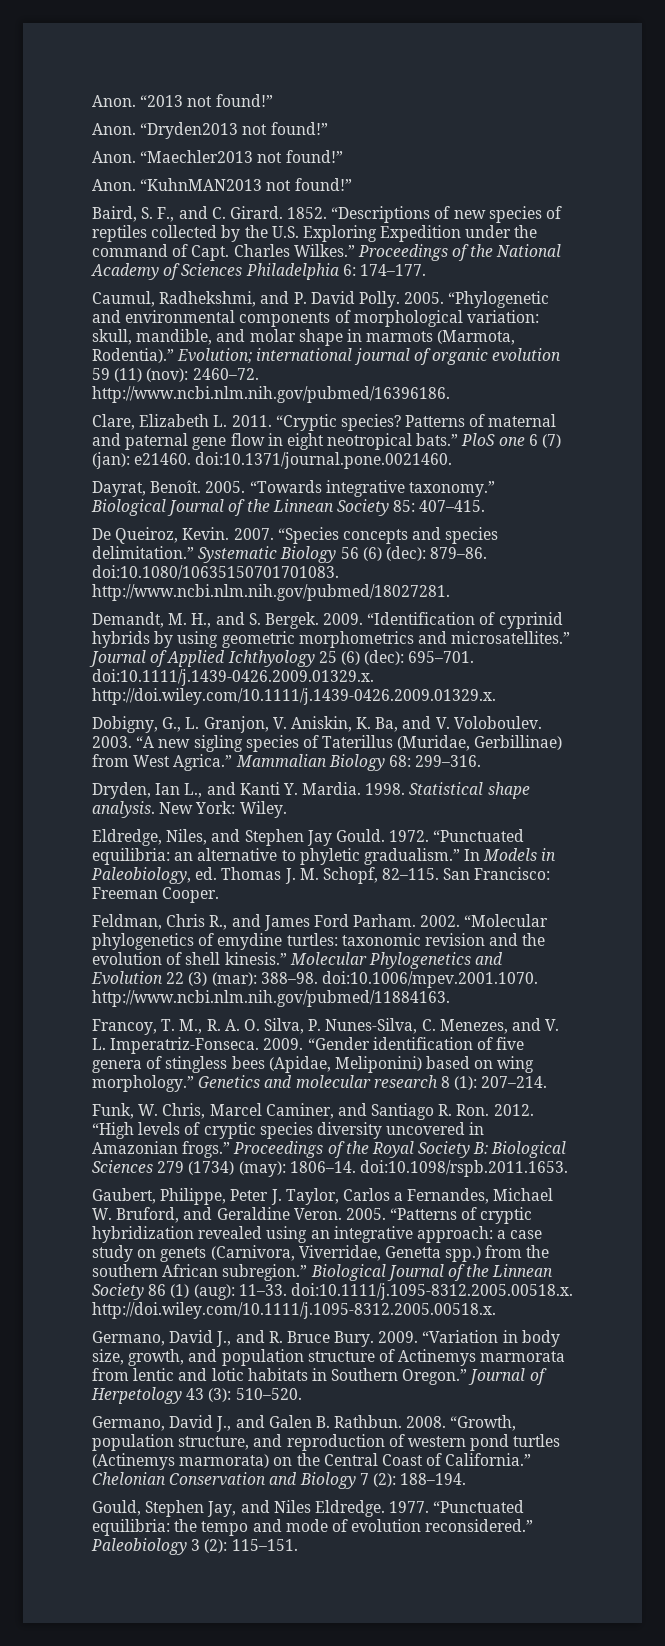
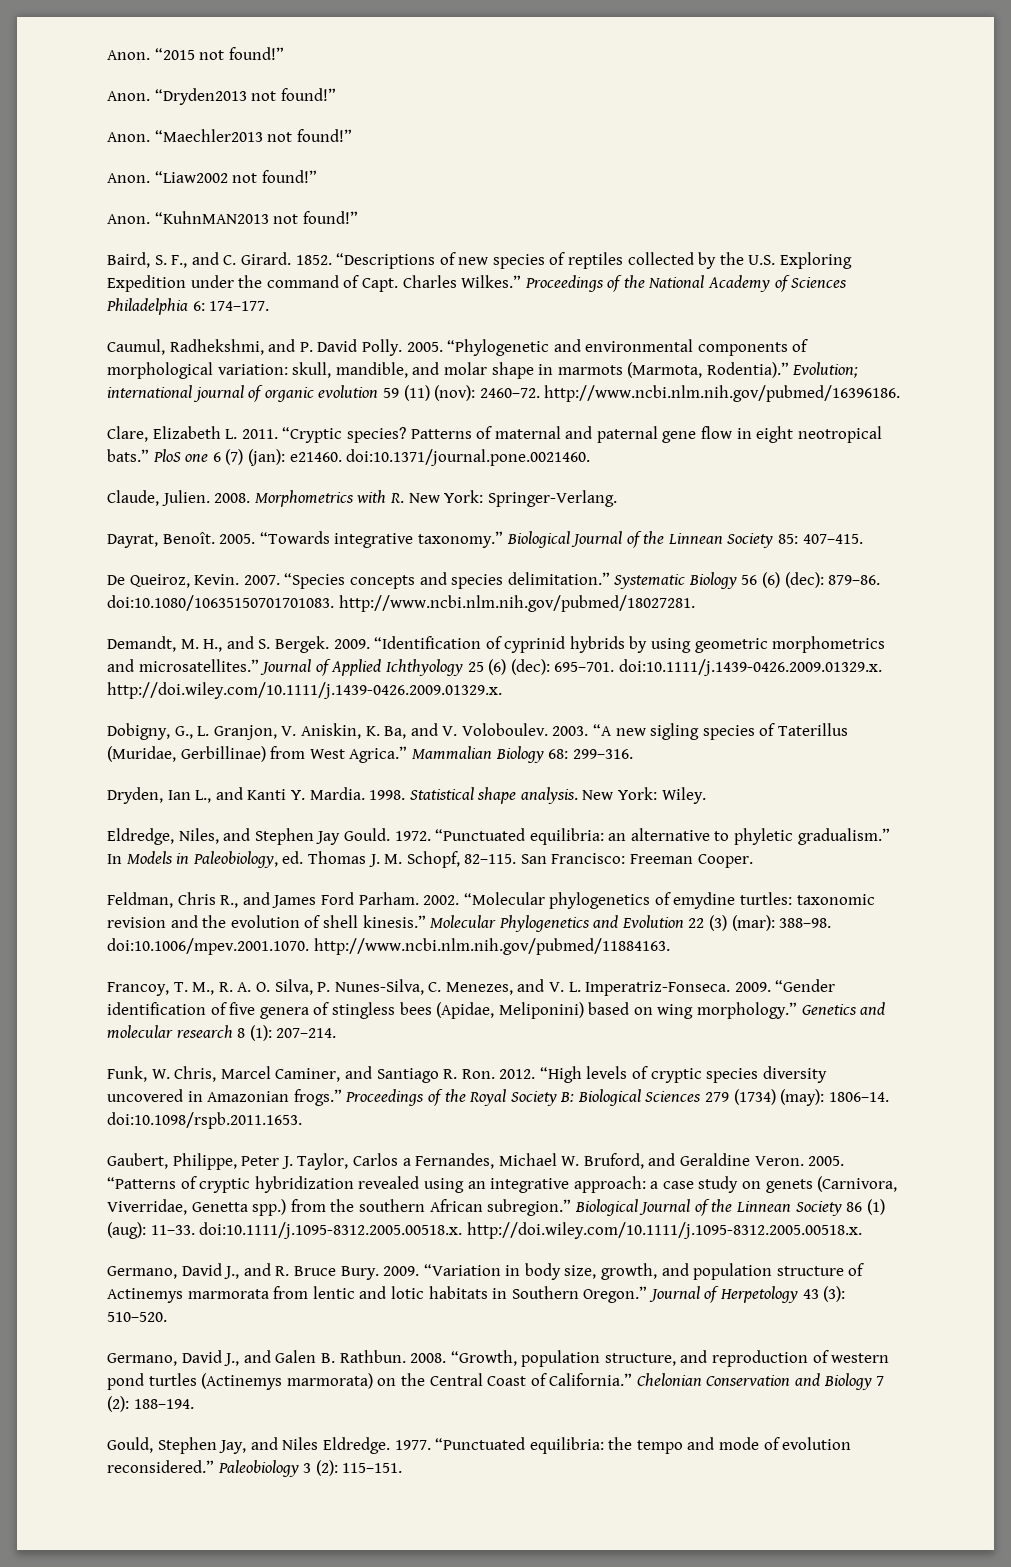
[92,95,184,107] Anon. “2013 -> [107,48,195,60] Anon. “2015
(343, 156) none -> [107,170,317,183] // Anon. “Liaw2002 not found!”
(453, 460) none -> [107,490,617,507] // Claude, Julien. 2008. Morphometrics with R. New York: Springer-Verlang.

